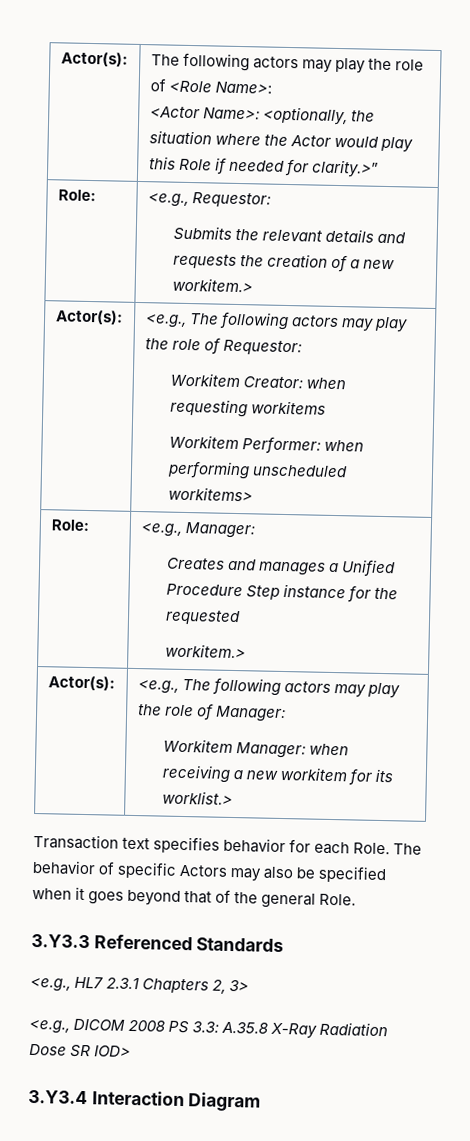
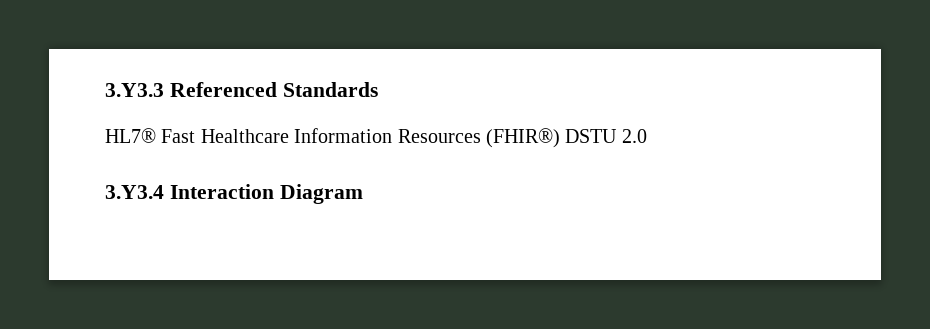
[60,51,128,67] [150,52,425,74] [149,78,273,94] [149,106,376,126] [148,130,414,153] [148,156,380,178] [57,189,96,202] [147,192,272,208] [173,225,407,244] [173,253,396,273] [172,277,254,293] [54,309,123,325] [144,311,409,333] [144,337,303,356] [170,372,347,390] [170,398,327,418] [169,434,365,455] [167,460,349,480] [168,486,254,502] [50,519,89,532] [140,521,256,539] [167,557,397,578] [166,583,399,603] [165,609,242,626] [165,643,247,659] [47,675,115,691] [137,677,401,699] [137,703,287,723] [163,738,350,759] [162,764,395,786] [162,790,234,806] [33,833,423,855] [32,859,388,884] [32,886,357,909] [31,933,285,953] [30,976,250,994] [29,1018,389,1039] [29,1043,132,1058] Actor(s): | The following actors may play the role of <Role Name>: // <Actor Name>: <optionally, the situation where the Actor would play this Role if needed for clarity.>” // Role: | <e.g., Requestor: // Submits the relevant details and requests the creation of a new workitem.> // Actor(s): | <e.g., The following actors may play the role of Requestor: // Workitem Creator: when requesting workitems // Workitem Performer: when performing unscheduled workitems> // Role: | <e.g., Manager: // Creates and manages a Unified Procedure Step instance for the requested // workitem.> // Actor(s): | <e.g., The following actors may play the role of Manager: // Workitem Manager: when receiving a new workitem for its worklist.> // Transaction text specifies behavior for each Role. The behavior of specific Actors may also be specified when it goes beyond that of the general Role. // 3.Y3.3 Referenced Standards // <e.g., HL7 2.3.1 Chapters 2, 3> // <e.g., DICOM 2008 PS 3.3: A.35.8 X-Ray Radiation Dose SR IOD> -> [105,82,378,97] [105,128,647,148] 3.Y3.3 Referenced Standards // HL7® Fast Healthcare Information Resources (FHIR®) DSTU 2.0

